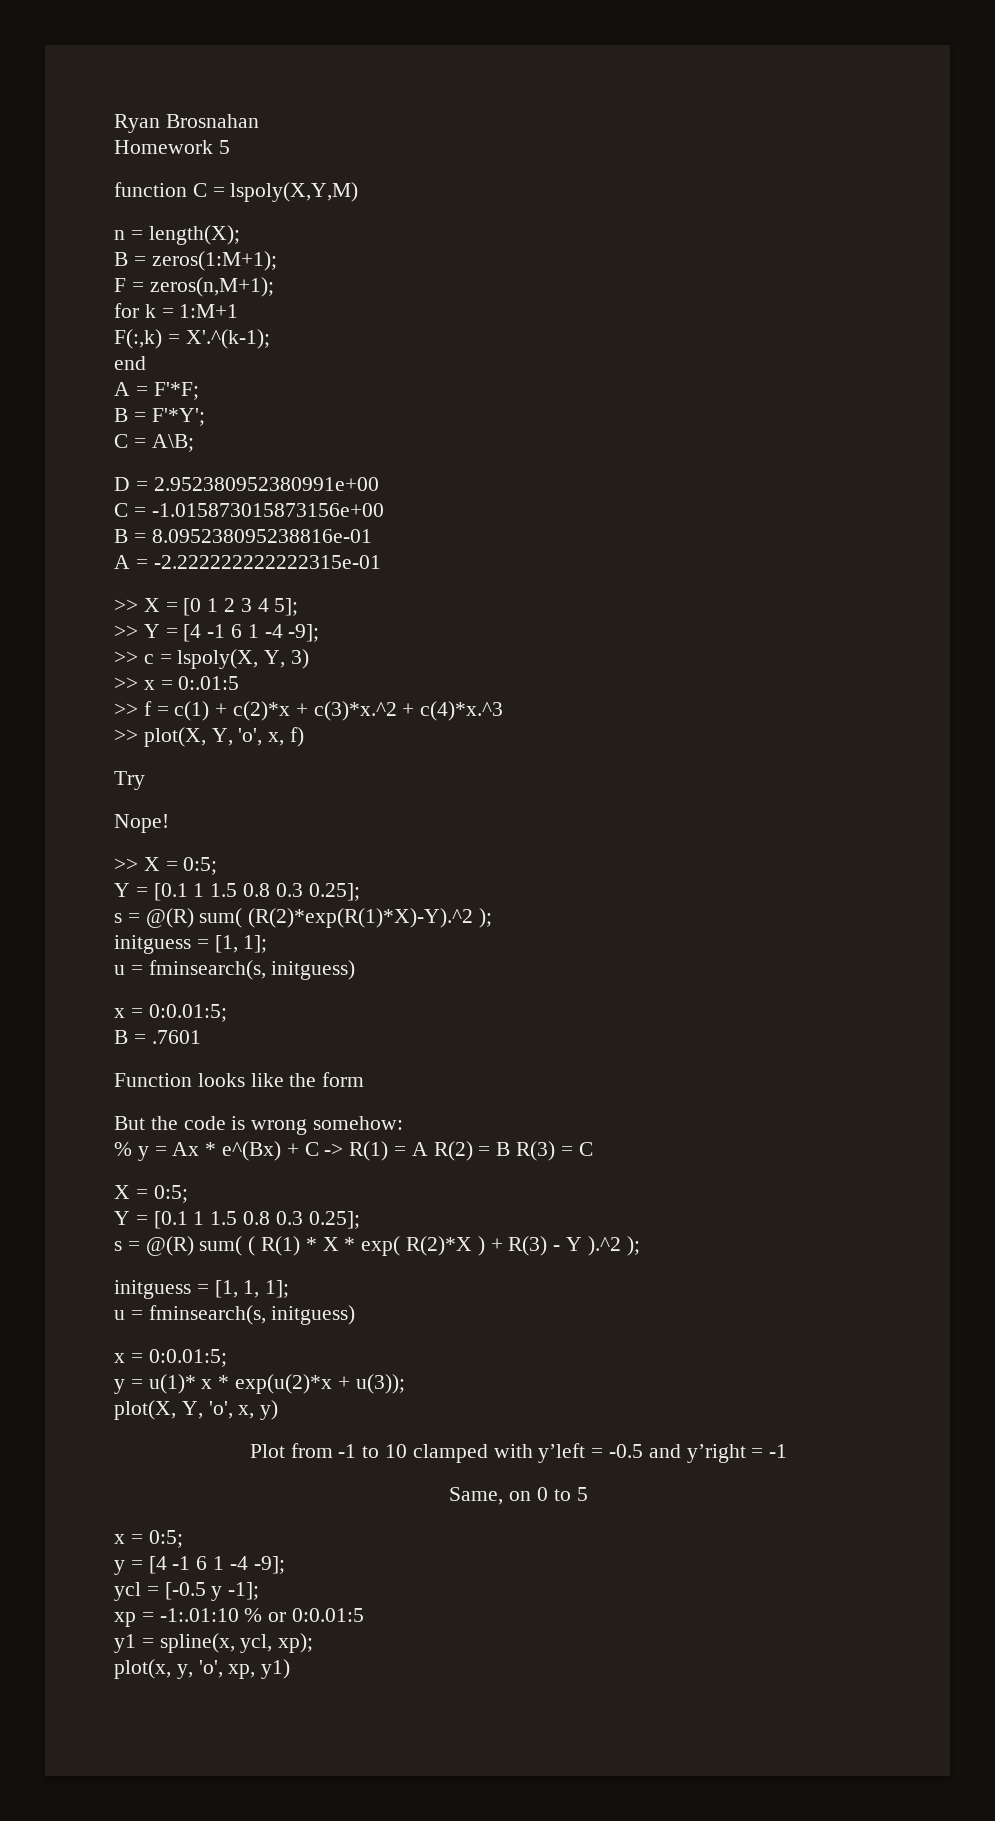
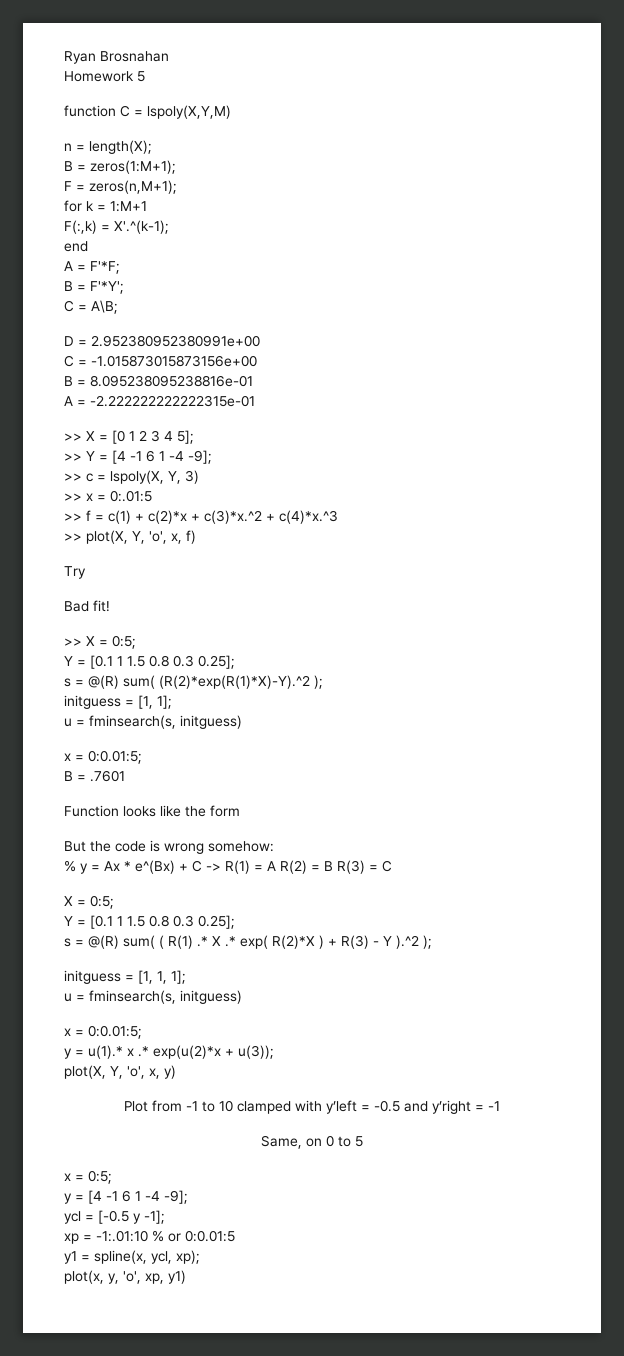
[114,814,169,833] Nope! -> [64,600,110,612] Bad fit!
[305,1237,356,1251] * X * -> [197,936,236,947] .* X .*
[148,1374,230,1394] u(1)* x * -> [88,1045,149,1059] u(1).* x .*

